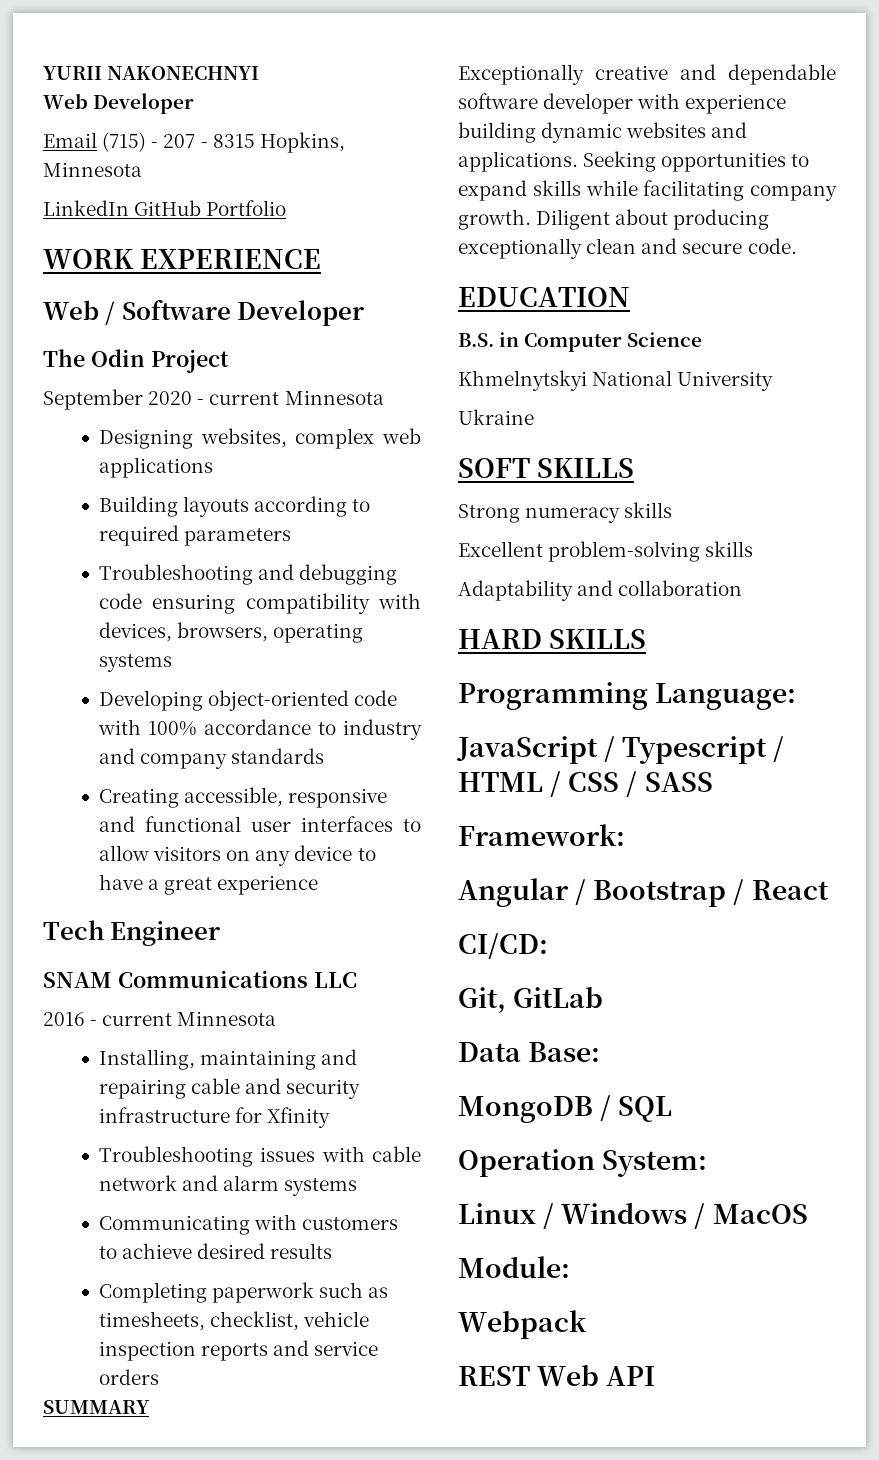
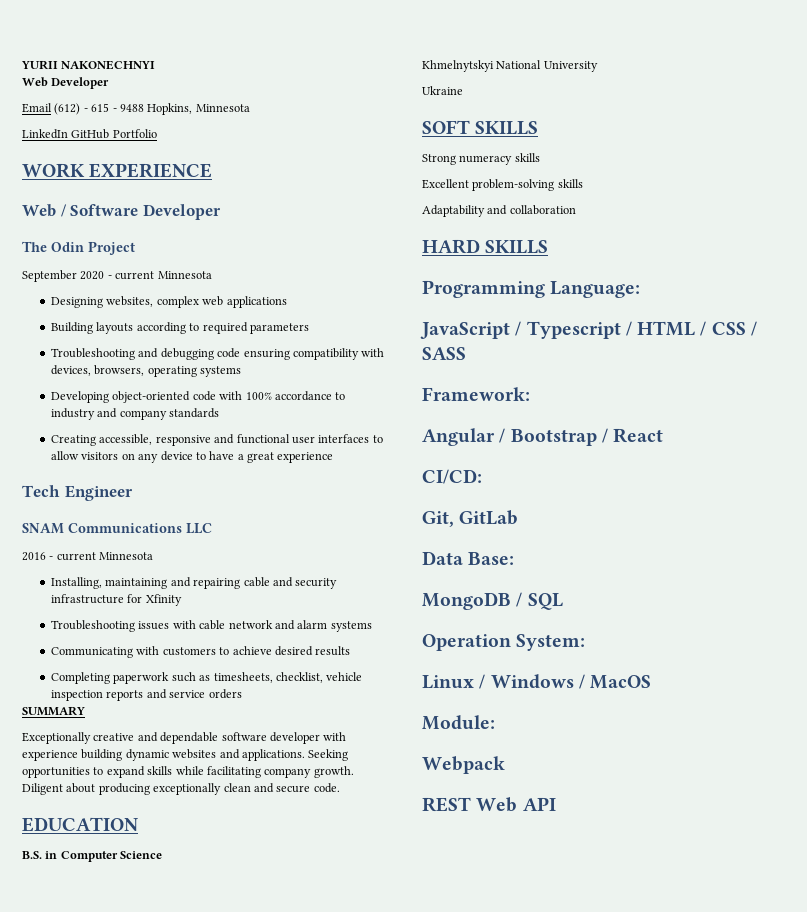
[102,132,255,152] (715) - 207 - 8315 -> [54,103,144,115] (612) - 615 - 9488

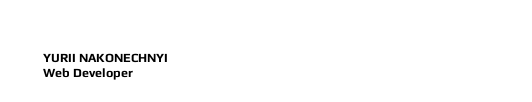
[22,103,250,115] [22,129,157,139] [22,163,213,178] [22,204,221,220] [22,241,135,255] [22,270,212,282] [51,296,287,308] [51,322,309,334] [51,348,385,360] [51,365,242,377] [51,391,346,403] [51,408,220,420] [51,434,383,446] [51,451,334,463] [22,485,133,501] [22,523,212,534] [22,552,154,561] [51,577,338,589] [51,594,182,606] [51,620,372,632] [51,646,351,658] [51,672,363,684] [51,689,242,701] [22,706,85,716] [22,732,347,744] [22,749,349,761] [22,766,354,778] [22,783,340,795] [22,817,139,832] [22,851,163,862] [422,60,598,72] [422,86,463,95] [422,120,539,135] [422,153,540,165] [422,179,583,191] [422,205,576,217] [422,239,549,254] [422,280,641,298] [420,321,757,339] [422,347,466,360] [422,387,530,401] [422,428,664,446] [422,469,482,484] [422,510,519,527] [422,551,515,565] [422,592,563,610] [422,634,586,651] [422,674,652,689] [422,715,495,730] [422,756,505,774] [422,797,556,812] // Email (612) - 615 - 9488 Hopkins, Minnesota // LinkedIn GitHub Portfolio // WORK EXPERIENCE // Web / Software Developer // The Odin Project // September 2020 - current Minnesota // Designing websites, complex web applications // Building layouts according to required parameters // Troubleshooting and debugging code ensuring compatibility with devices, browsers, operating systems // Developing object-oriented code with 100% accordance to industry and company standards // Creating accessible, responsive and functional user interfaces to allow visitors on any device to have a great experience // Tech Engineer // SNAM Communications LLC // 2016 - current Minnesota // Installing, maintaining and repairing cable and security infrastructure for Xfinity // Troubleshooting issues with cable network and alarm systems // Communicating with customers to achieve desired results // Completing paperwork such as timesheets, checklist, vehicle inspection reports and service orders // SUMMARY // Exceptionally creative and dependable software developer with experience building dynamic websites and applications. Seeking opportunities to expand skills while facilitating company growth. Diligent about producing exceptionally clean and secure code. // EDUCATION // B.S. in Computer Science // Khmelnytskyi National University // Ukraine // SOFT SKILLS // Strong numeracy skills // Excellent problem-solving skills // Adaptability and collaboration // HARD SKILLS // Programming Language: // JavaScript / Typescript / HTML / CSS / SASS // Framework: // Angular / Bootstrap / React // CI/CD: // Git, GitLab // Data Base: // MongoDB / SQL // Operation System: // Linux / Windows / MacOS // Module: // Webpack // REST Web API -> (134, 74) none

